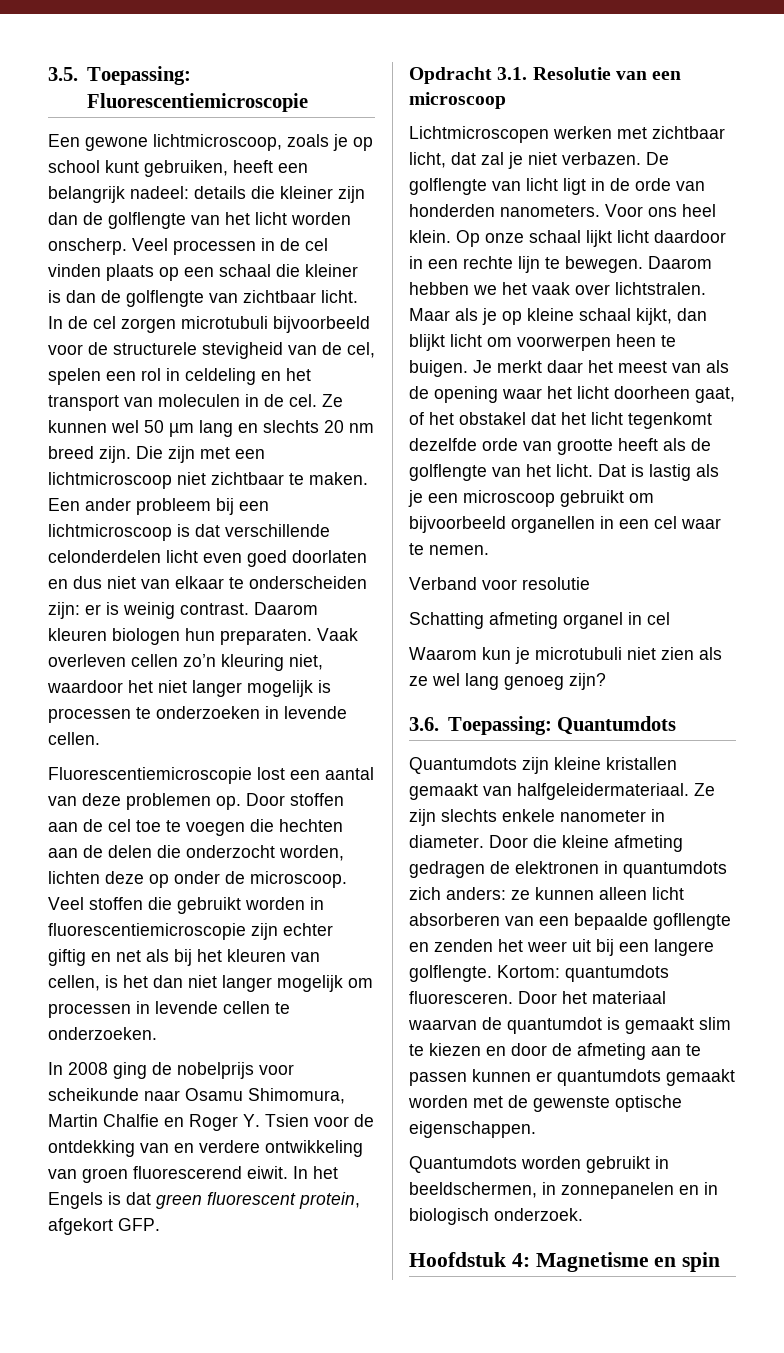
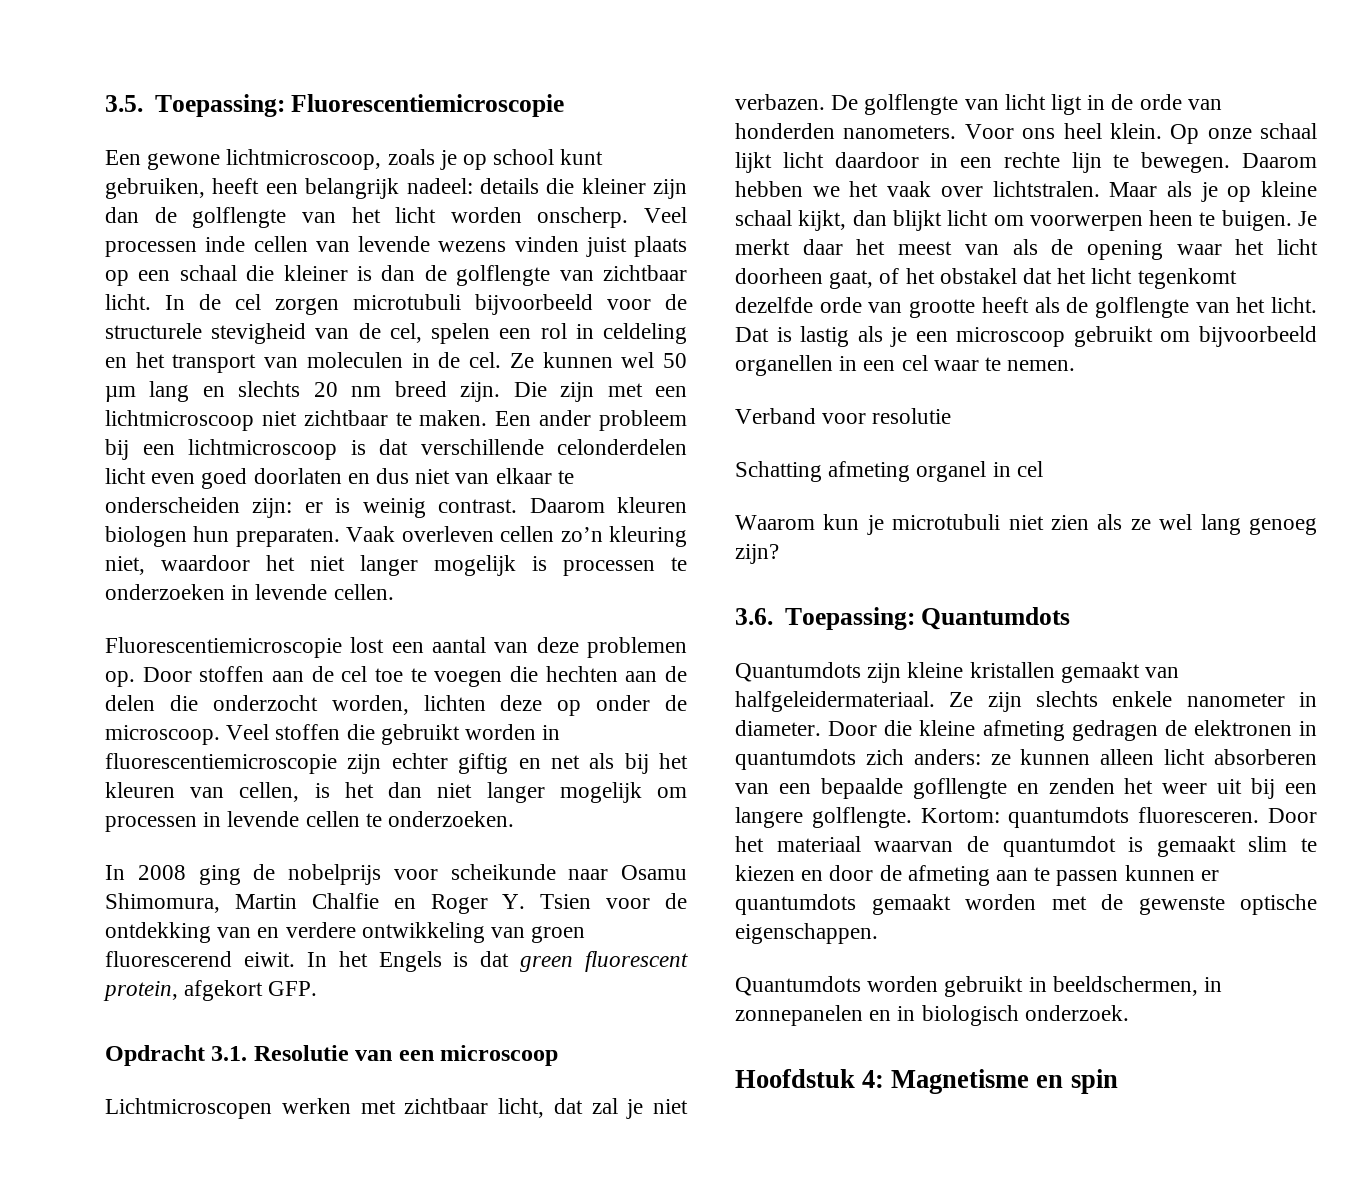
[261,238,328,251] [48,264,101,277] in de cel vinden -> [205,236,627,257] inde cellen van levende wezens vinden juist

